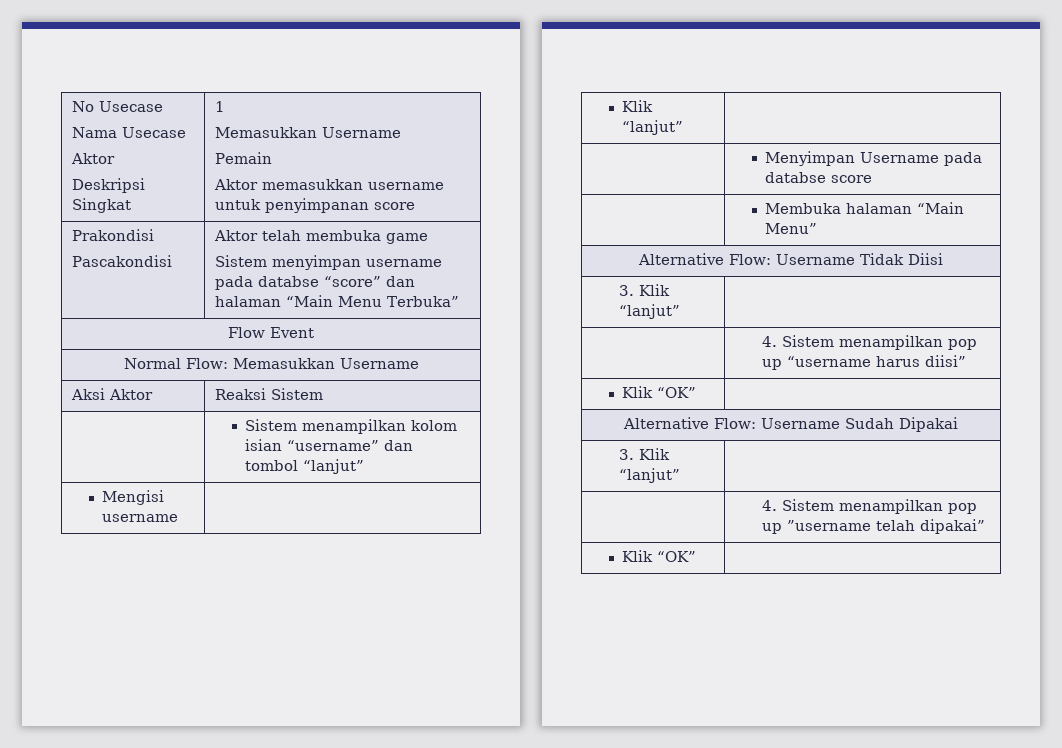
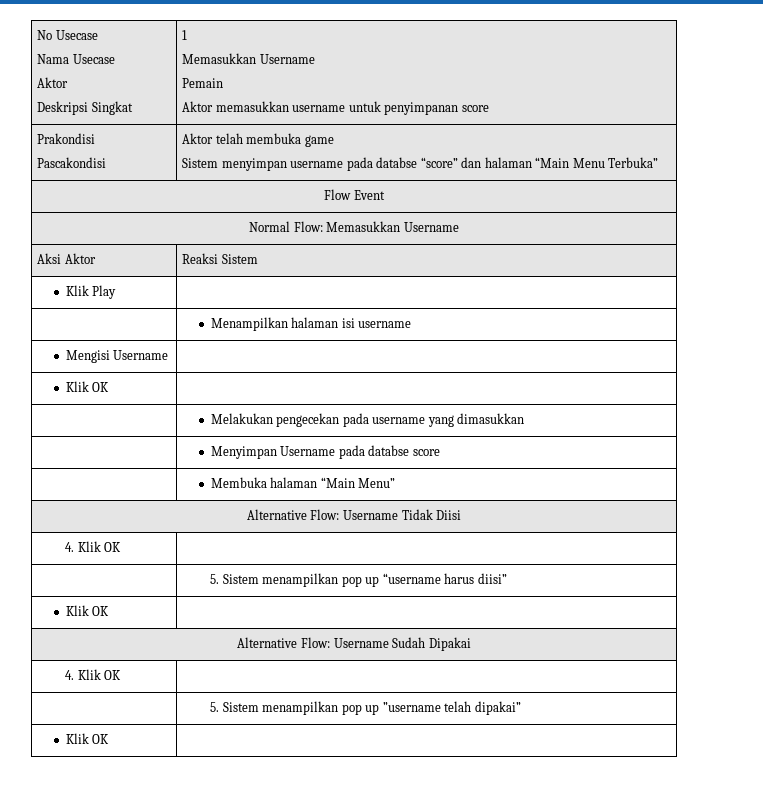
[245,419,458,434] [245,439,414,451] [245,459,365,474] | Sistem menampilkan kolom isian “username” dan tombol “lanjut” -> [65,285,117,299] [210,317,412,331] Klik Play | // | Menampilkan halaman isi username
[102,514,179,522] [622,100,654,112] [622,120,684,135] username | // Klik “lanjut” | -> [113,350,169,360] [65,381,110,392] [210,413,525,427] Username | // Klik OK | // | Melakukan pengecekan pada username yang dimasukkan
[619,284,671,296] [619,304,681,319] [762,336,778,347] 3. Klik “lanjut” | // | 4. -> [65,541,122,552] [210,574,220,584] 4. Klik OK | // | 5.
[657,387,697,398] “OK” -> [92,606,110,616] OK
[619,448,671,460] [619,468,681,483] [762,500,778,511] 3. Klik “lanjut” | // | 4. -> [65,669,122,680] [210,702,220,712] 4. Klik OK | // | 5.
[657,551,697,562] “OK” -> [92,734,110,744] OK

